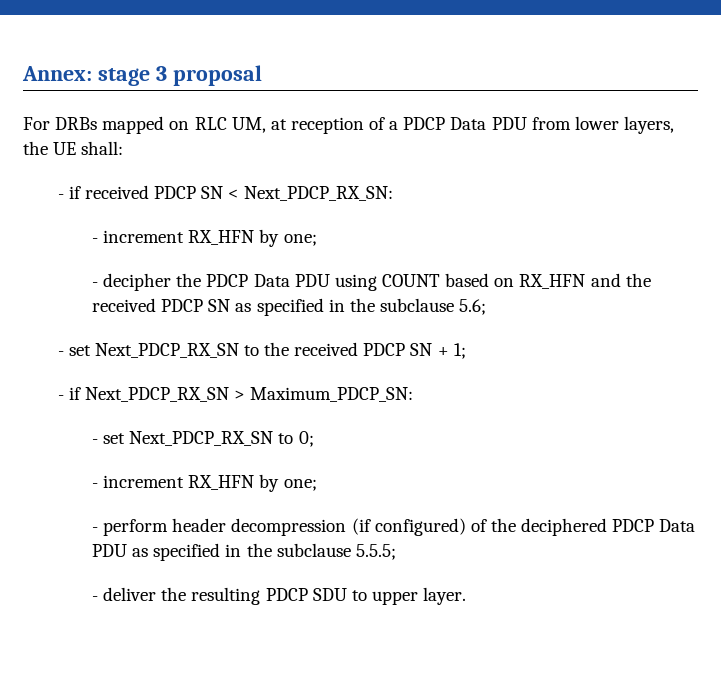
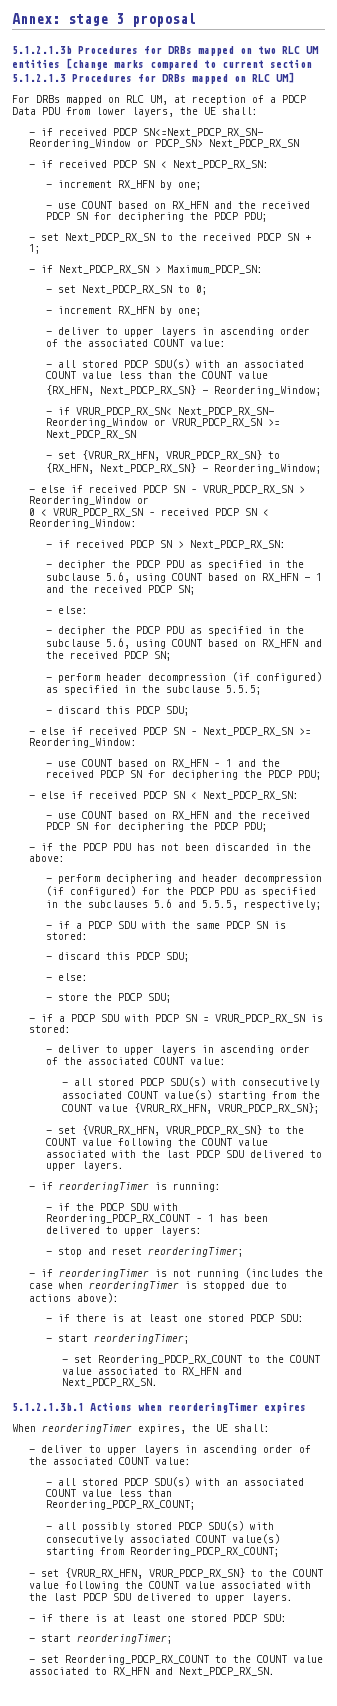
(262, 75) none -> [12,46,319,56] [12,58,312,70] [12,72,294,84] // 5.1.2.1.3b Procedures for DRBs mapped on two RLC UM entities [change marks compared to current section 5.1.2.1.3 Procedures for DRBs mapped on RLC UM]
(124, 148) none -> [28,128,263,137] [28,139,299,149] // - if received PDCP SN<=Next_PDCP_RX_SN− Reordering_Window or PDCP_SN> Next_PDCP_RX_SN
[103,273,651,291] [92,298,487,316] decipher the PDCP Data PDU using COUNT based on RX_HFN and the received PDCP SN as specified in the subclause 5.6; -> [57,201,310,210] [45,212,268,222] use COUNT based on RX_HFN and the received PDCP SN for deciphering the PDCP PDU;
(317, 485) none -> [45,327,310,337] [45,339,226,347] [45,359,304,369] [45,371,268,379] [45,385,322,396] [45,407,274,416] [45,418,280,428] [45,430,136,439] [45,450,280,461] [45,463,322,474] [28,485,305,494] [28,496,149,506] [28,508,269,517] [28,519,137,529] [45,540,286,549] [45,560,304,570] [45,572,322,583] [45,585,196,595] [45,606,88,614] [45,626,304,636] [45,638,322,649] [45,651,172,661] // - deliver to upper layers in ascending order of the associated COUNT value: // - all stored PDCP SDU(s) with an associated COUNT value less than the COUNT value // {RX_HFN, Next_PDCP_RX_SN} − Reordering_Window; // - if VRUR_PDCP_RX_SN< Next_PDCP_RX_SN− Reordering_Window or VRUR_PDCP_RX_SN >= Next_PDCP_RX_SN // - set {VRUR_RX_HFN, VRUR_PDCP_RX_SN} to {RX_HFN, Next_PDCP_RX_SN} − Reordering_Window; // - else if received PDCP SN – VRUR_PDCP_RX_SN > Reordering_Window or // 0 < VRUR_PDCP_RX_SN – received PDCP SN < Reordering_Window: // - if received PDCP SN > Next_PDCP_RX_SN: // - decipher the PDCP PDU as specified in the subclause 5.6, using COUNT based on RX_HFN − 1 and the received PDCP SN; // - else: // - decipher the PDCP PDU as specified in the subclause 5.6, using COUNT based on RX_HFN and the received PDCP SN;
[470,518,696,536] [92,544,128,557] of the deciphered PDCP Data PDU -> (322, 677) none
[103,587,467,605] deliver the resulting PDCP SDU to upper layer. -> [57,706,190,716] [28,727,311,736] [28,738,137,748] [45,759,280,768] [45,770,322,780] [28,791,299,800] [45,811,310,820] [45,822,268,832] [28,843,311,851] [28,854,65,862] [45,874,322,884] [45,886,316,897] [45,899,322,910] [45,921,286,929] [45,932,88,940] [45,952,190,962] [45,973,88,981] [45,993,172,1003] [28,1014,323,1023] [28,1025,71,1033] [45,1045,310,1055] [45,1057,226,1065] [62,1077,321,1088] [62,1090,321,1101] [62,1103,321,1114] [45,1125,304,1136] [45,1138,268,1148] [45,1150,322,1158] [45,1161,124,1171] [28,1182,221,1192] [45,1203,178,1211] [45,1214,268,1224] [45,1226,202,1236] [45,1247,244,1257] [28,1268,323,1279] [28,1281,287,1291] [28,1293,119,1303] [45,1314,304,1322] [45,1334,190,1344] [62,1355,321,1365] [62,1367,243,1376] [62,1378,159,1387] [12,1402,306,1413] [12,1424,270,1434] [28,1445,311,1455] [28,1457,191,1465] [45,1477,304,1487] [45,1489,172,1497] [45,1500,196,1510] [45,1521,274,1532] [45,1534,280,1545] [45,1547,280,1557] [28,1568,323,1579] [28,1581,311,1591] [28,1593,293,1603] [28,1614,287,1622] [28,1634,173,1644] [28,1655,323,1665] [28,1667,275,1676] discard this PDCP SDU; // - else if received PDCP SN – Next_PDCP_RX_SN >= Reordering_Window: // - use COUNT based on RX_HFN – 1 and the received PDCP SN for deciphering the PDCP PDU; // - else if received PDCP SN < Next_PDCP_RX_SN: // - use COUNT based on RX_HFN and the received PDCP SN for deciphering the PDCP PDU; // - if the PDCP PDU has not been discarded in the above: // - perform deciphering and header decompression (if configured) for the PDCP PDU as specified in the subclauses 5.6 and 5.5.5, respectively; // - if a PDCP SDU with the same PDCP SN is stored: // - discard this PDCP SDU; // - else: // - store the PDCP SDU; // - if a PDCP SDU with PDCP SN = VRUR_PDCP_RX_SN is stored: // - deliver to upper layers in ascending order of the associated COUNT value: // - all stored PDCP SDU(s) with consecutively associated COUNT value(s) starting from the COUNT value {VRUR_RX_HFN, VRUR_PDCP_RX_SN}; // - set {VRUR_RX_HFN, VRUR_PDCP_RX_SN} to the COUNT value following the COUNT value associated with the last PDCP SDU delivered to upper layers. // - if reorderingTimer is running: // - if the PDCP SDU with Reordering_PDCP_RX_COUNT – 1 has been delivered to upper layers: // - stop and reset reorderingTimer; // - if reorderingTimer is not running (includes the case when reorderingTimer is stopped due to actions above): // - if there is at least one stored PDCP SDU: // - start reorderingTimer; // - set Reordering_PDCP_RX_COUNT to the COUNT value associated to RX_HFN and Next_PDCP_RX_SN. // 5.1.2.1.3b.1 Actions when reorderingTimer expires // When reorderingTimer expires, the UE shall: // - deliver to upper layers in ascending order of the associated COUNT value: // - all stored PDCP SDU(s) with an associated COUNT value less than Reordering_PDCP_RX_COUNT; // - all possibly stored PDCP SDU(s) with consecutively associated COUNT value(s) starting from Reordering_PDCP_RX_COUNT; // - set {VRUR_RX_HFN, VRUR_PDCP_RX_SN} to the COUNT value following the COUNT value associated with the last PDCP SDU delivered to upper layers. // - if there is at least one stored PDCP SDU: // - start reorderingTimer; // - set Reordering_PDCP_RX_COUNT to the COUNT value associated to RX_HFN and Next_PDCP_RX_SN.

